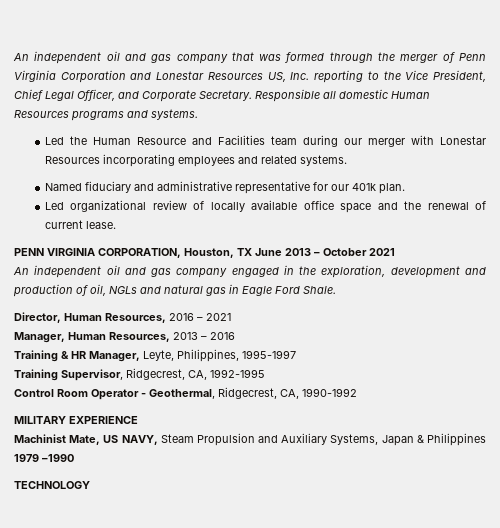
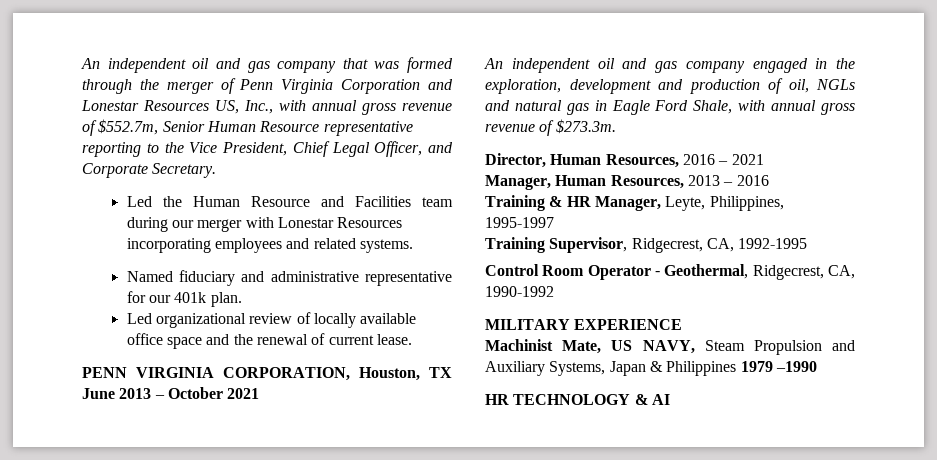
[290,72,310,80] Inc. -> [244,100,452,115] [82,119,413,136] Inc., with annual gross revenue of $552.7m, Senior Human Resource representative
[255,89,430,102] [14,109,198,121] Responsible all domestic Human Resources programs and systems. -> (217, 170) none
[303,286,336,294] Shale. -> [693,100,855,115] [485,119,616,136] Shale, with annual gross revenue of $273.3m.
[14,481,90,489] TECHNOLOGY -> [485,394,670,405] HR TECHNOLOGY & AI

